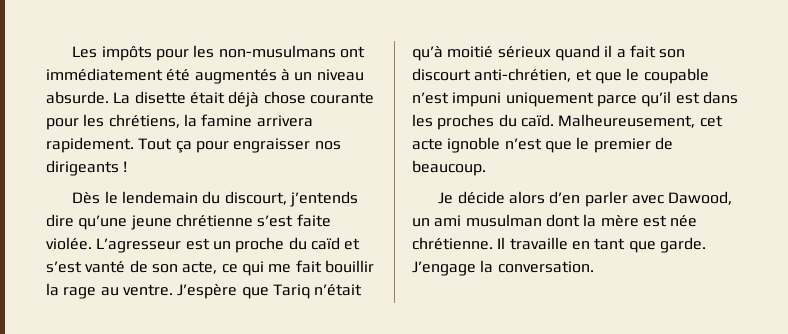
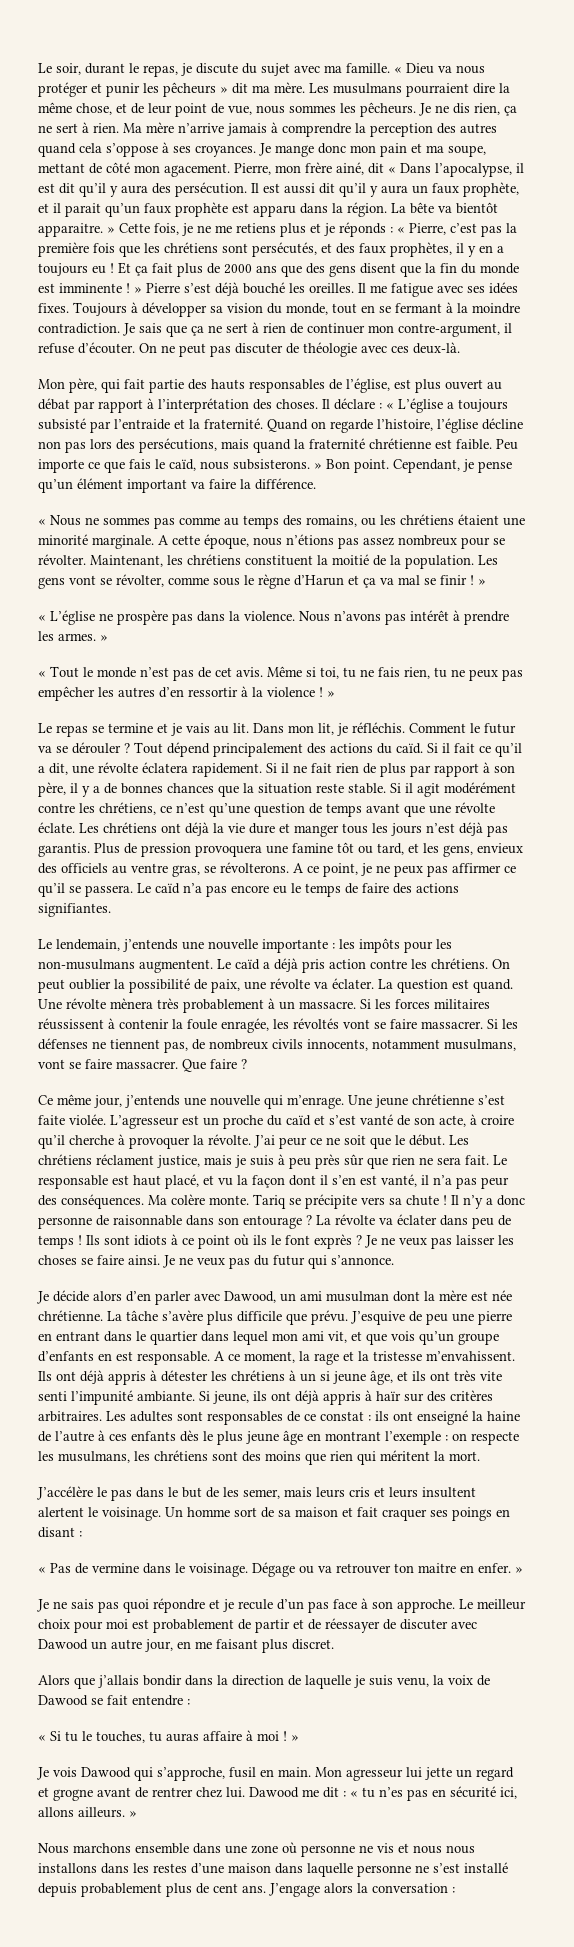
[72,45,366,61] [46,68,364,84] [46,91,374,107] [46,114,313,130] [46,137,341,153] [46,160,128,176] [72,191,359,207] [46,214,128,230] Les impôts pour les non-musulmans ont immédiatement été augmentés à un niveau absurde. La disette était déjà chose courante pour les chrétiens, la famine arrivera rapidement. Tout ça pour engraisser nos dirigeants ! // Dès le lendemain du discourt, j’entends dire qu’une -> [38,63,485,77] [38,82,510,97] [38,102,517,117] [38,122,497,137] [38,142,486,157] [38,162,524,177] [38,182,519,197] [38,202,498,217] [38,222,517,237] [38,242,504,257] [38,262,519,277] [38,282,518,297] [38,302,520,317] [38,322,512,337] [38,342,460,357] [38,378,502,393] [38,398,508,413] [38,418,523,433] [38,438,518,453] [38,459,512,473] [38,478,316,493] [38,514,525,529] [38,534,505,549] [38,554,498,569] [38,574,486,589] [38,610,509,625] [38,631,108,641] [38,666,523,681] [38,686,335,701] [38,722,516,737] [38,742,522,757] [38,762,515,777] [38,782,516,797] [38,802,495,817] [38,822,508,837] [38,842,523,857] [38,862,516,877] [38,883,459,897] [38,903,111,917] [38,938,452,953] [38,958,510,973] [38,978,513,993] [38,998,490,1013] [38,1018,518,1033] [38,1038,516,1053] [38,1059,247,1072] [38,1094,372,1109] Le soir, durant le repas, je discute du sujet avec ma famille. « Dieu va nous protéger et punir les pêcheurs » dit ma mère. Les musulmans pourraient dire la même chose, et de leur point de vue, nous sommes les pêcheurs. Je ne dis rien, ça ne sert à rien. Ma mère n’arrive jamais à comprendre la perception des autres quand cela s’oppose à ses croyances. Je mange donc mon pain et ma soupe, mettant de côté mon agacement. Pierre, mon frère ainé, dit « Dans l’apocalypse, il est dit qu’il y aura des persécution. Il est aussi dit qu’il y aura un faux prophète, et il parait qu’un faux prophète est apparu dans la région. La bête va bientôt apparaitre. » Cette fois, je ne me retiens plus et je réponds : « Pierre, c’est pas la première fois que les chrétiens sont persécutés, et des faux prophètes, il y en a toujours eu ! Et ça fait plus de 2000 ans que des gens disent que la fin du monde est imminente ! » Pierre s’est déjà bouché les oreilles. Il me fatigue avec ses idées fixes. Toujours à développer sa vision du monde, tout en se fermant à la moindre contradiction. Je sais que ça ne sert à rien de continuer mon contre-argument, il refuse d’écouter. On ne peut pas discuter de théologie avec ces deux-là. // Mon père, qui fait partie des hauts responsables de l’église, est plus ouvert au débat par rapport à l’interprétation des choses. Il déclare : « L’église a toujours subsisté par l’entraide et la fraternité. Quand on regarde l’histoire, l’église décline non pas lors des persécutions, mais quand la fraternité chrétienne est faible. Peu importe ce que fais le caïd, nous subsisterons. » Bon point. Cependant, je pense qu’un élément important va faire la différence. // « Nous ne sommes pas comme au temps des romains, ou les chrétiens étaient une minorité marginale. A cette époque, nous n’étions pas assez nombreux pour se révolter. Maintenant, les chrétiens constituent la moitié de la population. Les gens vont se révolter, comme sous le règne d’Harun et ça va mal se finir ! » // « L’église ne prospère pas dans la violence. Nous n’avons pas intérêt à prendre les armes. » // « Tout le monde n’est pas de cet avis. Même si toi, tu ne fais rien, tu ne peux pas empêcher les autres d’en ressortir à la violence ! » // Le repas se termine et je vais au lit. Dans mon lit, je réfléchis. Comment le futur va se dérouler ? Tout dépend principalement des actions du caïd. Si il fait ce qu’il a dit, une révolte éclatera rapidement. Si il ne fait rien de plus par rapport à son père, il y a de bonnes chances que la situation reste stable. Si il agit modérément contre les chrétiens, ce n’est qu’une question de temps avant que une révolte éclate. Les chrétiens ont déjà la vie dure et manger tous les jours n’est déjà pas garantis. Plus de pression provoquera une famine tôt ou tard, et les gens, envieux des officiels au ventre gras, se révolterons. A ce point, je ne peux pas affirmer ce qu’il se passera. Le caïd n’a pas encore eu le temps de faire des actions signifiantes. // Le lendemain, j’entends une nouvelle importante : les impôts pour les non-musulmans augmentent. Le caïd a déjà pris action contre les chrétiens. On peut oublier la possibilité de paix, une révolte va éclater. La question est quand. Une révolte mènera très probablement à un massacre. Si les forces militaires réussissent à contenir la foule enragée, les révoltés vont se faire massacrer. Si les défenses ne tiennent pas, de nombreux civils innocents, notamment musulmans, vont se faire massacrer. Que faire ? // Ce même jour, j’entends une nouvelle qui m’enrage. Une
[221,260,374,276] [46,283,363,299] [412,45,686,61] [412,68,709,84] [412,91,738,107] [412,114,723,130] [412,137,673,153] [412,160,486,176] ce qui me fait bouillir la rage au ventre. J’espère que Tariq n’était qu’à moitié sérieux quand il a fait son discourt anti-chrétien, et que le coupable n’est impuni uniquement parce qu’il est dans les proches du caïd. Malheureusement, cet acte ignoble n’est que le premier de beaucoup. -> [470,1114,514,1125] [38,1134,469,1149] [38,1154,507,1169] [38,1174,509,1189] [38,1194,525,1209] [38,1214,511,1229] [38,1234,514,1249] [38,1255,394,1269] à croire qu’il cherche à provoquer la révolte. J’ai peur ce ne soit que le début. Les chrétiens réclament justice, mais je suis à peu près sûr que rien ne sera fait. Le responsable est haut placé, et vu la façon dont il s’en est vanté, il n’a pas peur des conséquences. Ma colère monte. Tariq se précipite vers sa chute ! Il n’y a donc personne de raisonnable dans son entourage ? La révolte va éclater dans peu de temps ! Ils sont idiots à ce point où ils le font exprès ? Je ne veux pas laisser les choses se faire ainsi. Je ne veux pas du futur qui s’annonce.
[497,237,706,253] [412,260,594,276] Il travaille en tant que garde. J’engage la conversation. -> [107,1310,512,1325] [38,1331,499,1345] [38,1351,515,1365] [38,1370,502,1385] [38,1390,493,1405] [38,1410,520,1425] [38,1430,519,1445] [38,1450,480,1465] [37,1486,476,1501] [38,1507,510,1521] [38,1527,82,1538] [38,1562,523,1577] [37,1598,526,1613] [38,1618,477,1633] [38,1639,334,1653] [38,1675,490,1689] [38,1695,190,1706] [38,1730,299,1743] [37,1767,514,1781] [38,1786,517,1801] [38,1807,137,1818] [38,1842,475,1857] [38,1862,508,1877] [38,1883,455,1897] La tâche s’avère plus difficile que prévu. J’esquive de peu une pierre en entrant dans le quartier dans lequel mon ami vit, et que vois qu’un groupe d’enfants en est responsable. A ce moment, la rage et la tristesse m’envahissent. Ils ont déjà appris à détester les chrétiens à un si jeune âge, et ils ont très vite senti l’impunité ambiante. Si jeune, ils ont déjà appris à haïr sur des critères arbitraires. Les adultes sont responsables de ce constat : ils ont enseigné la haine de l’autre à ces enfants dès le plus jeune âge en montrant l’exemple : on respecte les musulmans, les chrétiens sont des moins que rien qui méritent la mort. // J’accélère le pas dans le but de les semer, mais leurs cris et leurs insultent alertent le voisinage. Un homme sort de sa maison et fait craquer ses poings en disant : // « Pas de vermine dans le voisinage. Dégage ou va retrouver ton maitre en enfer. » // Je ne sais pas quoi répondre et je recule d’un pas face à son approche. Le meilleur choix pour moi est probablement de partir et de réessayer de discuter avec Dawood un autre jour, en me faisant plus discret. // Alors que j’allais bondir dans la direction de laquelle je suis venu, la voix de Dawood se fait entendre : // « Si tu le touches, tu auras affaire à moi ! » // Je vois Dawood qui s’approche, fusil en main. Mon agresseur lui jette un regard et grogne avant de rentrer chez lui. Dawood me dit : « tu n’es pas en sécurité ici, allons ailleurs. » // Nous marchons ensemble dans une zone où personne ne vis et nous nous installons dans les restes d’une maison dans laquelle personne ne s’est installé depuis probablement plus de cent ans. J’engage alors la conversation :

